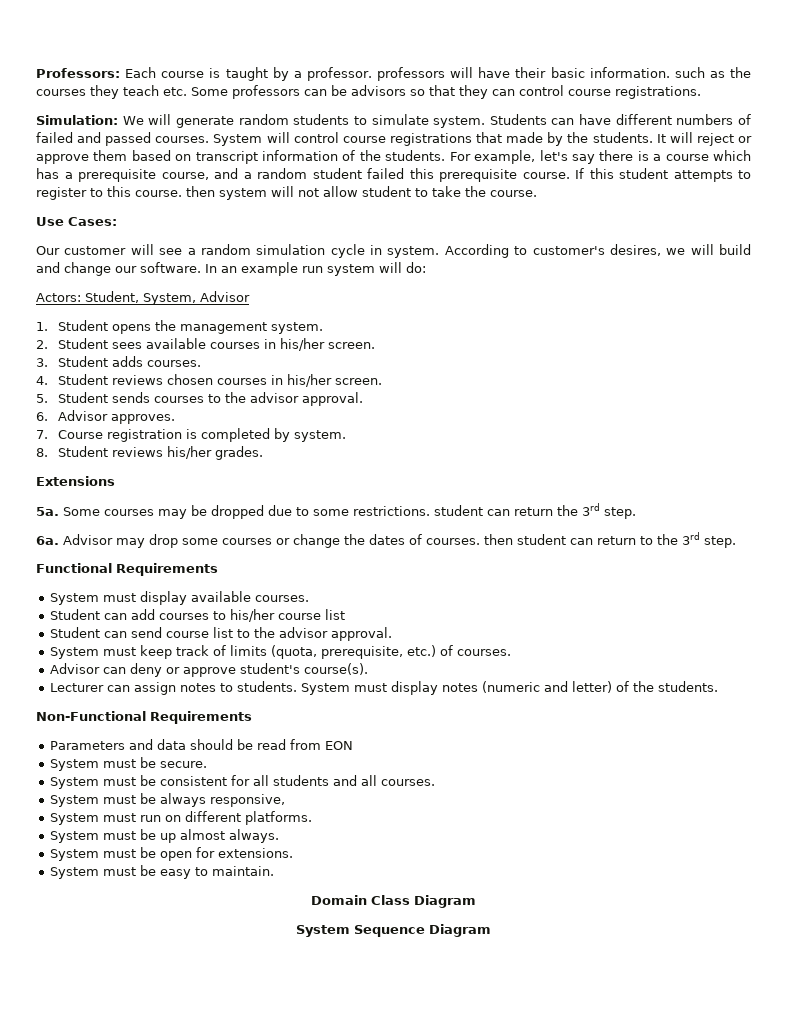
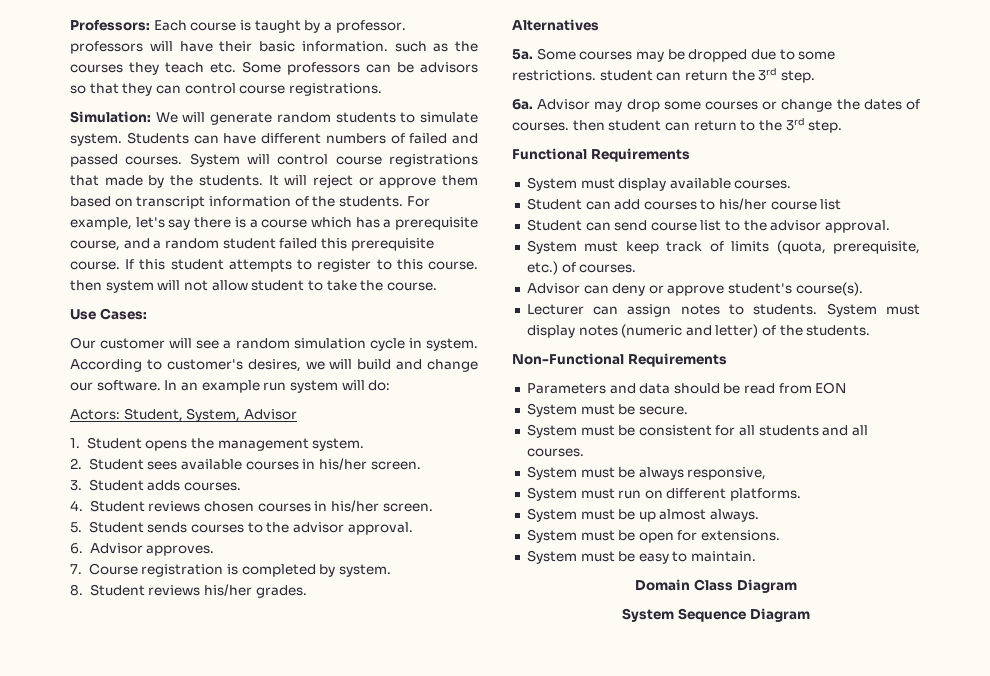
[36,476,115,486] Extensions -> [512,19,599,31] Alternatives

